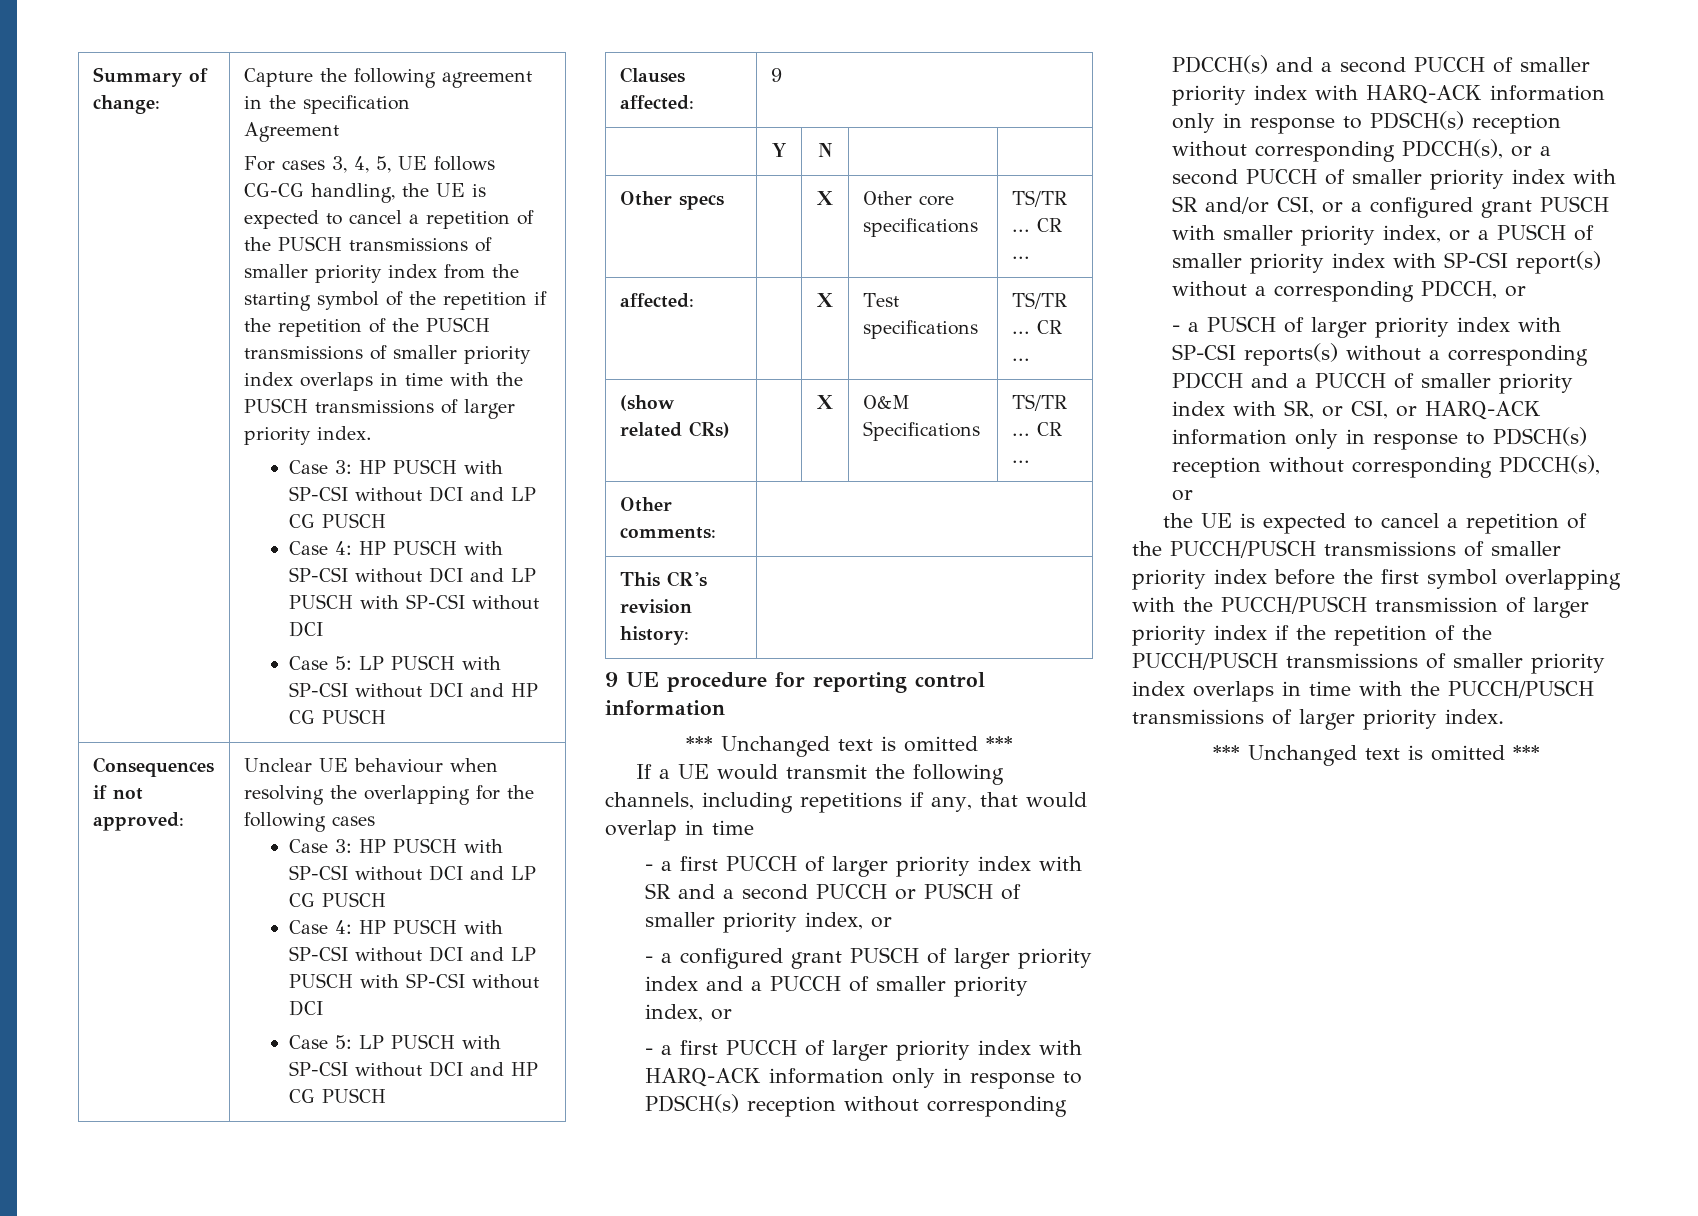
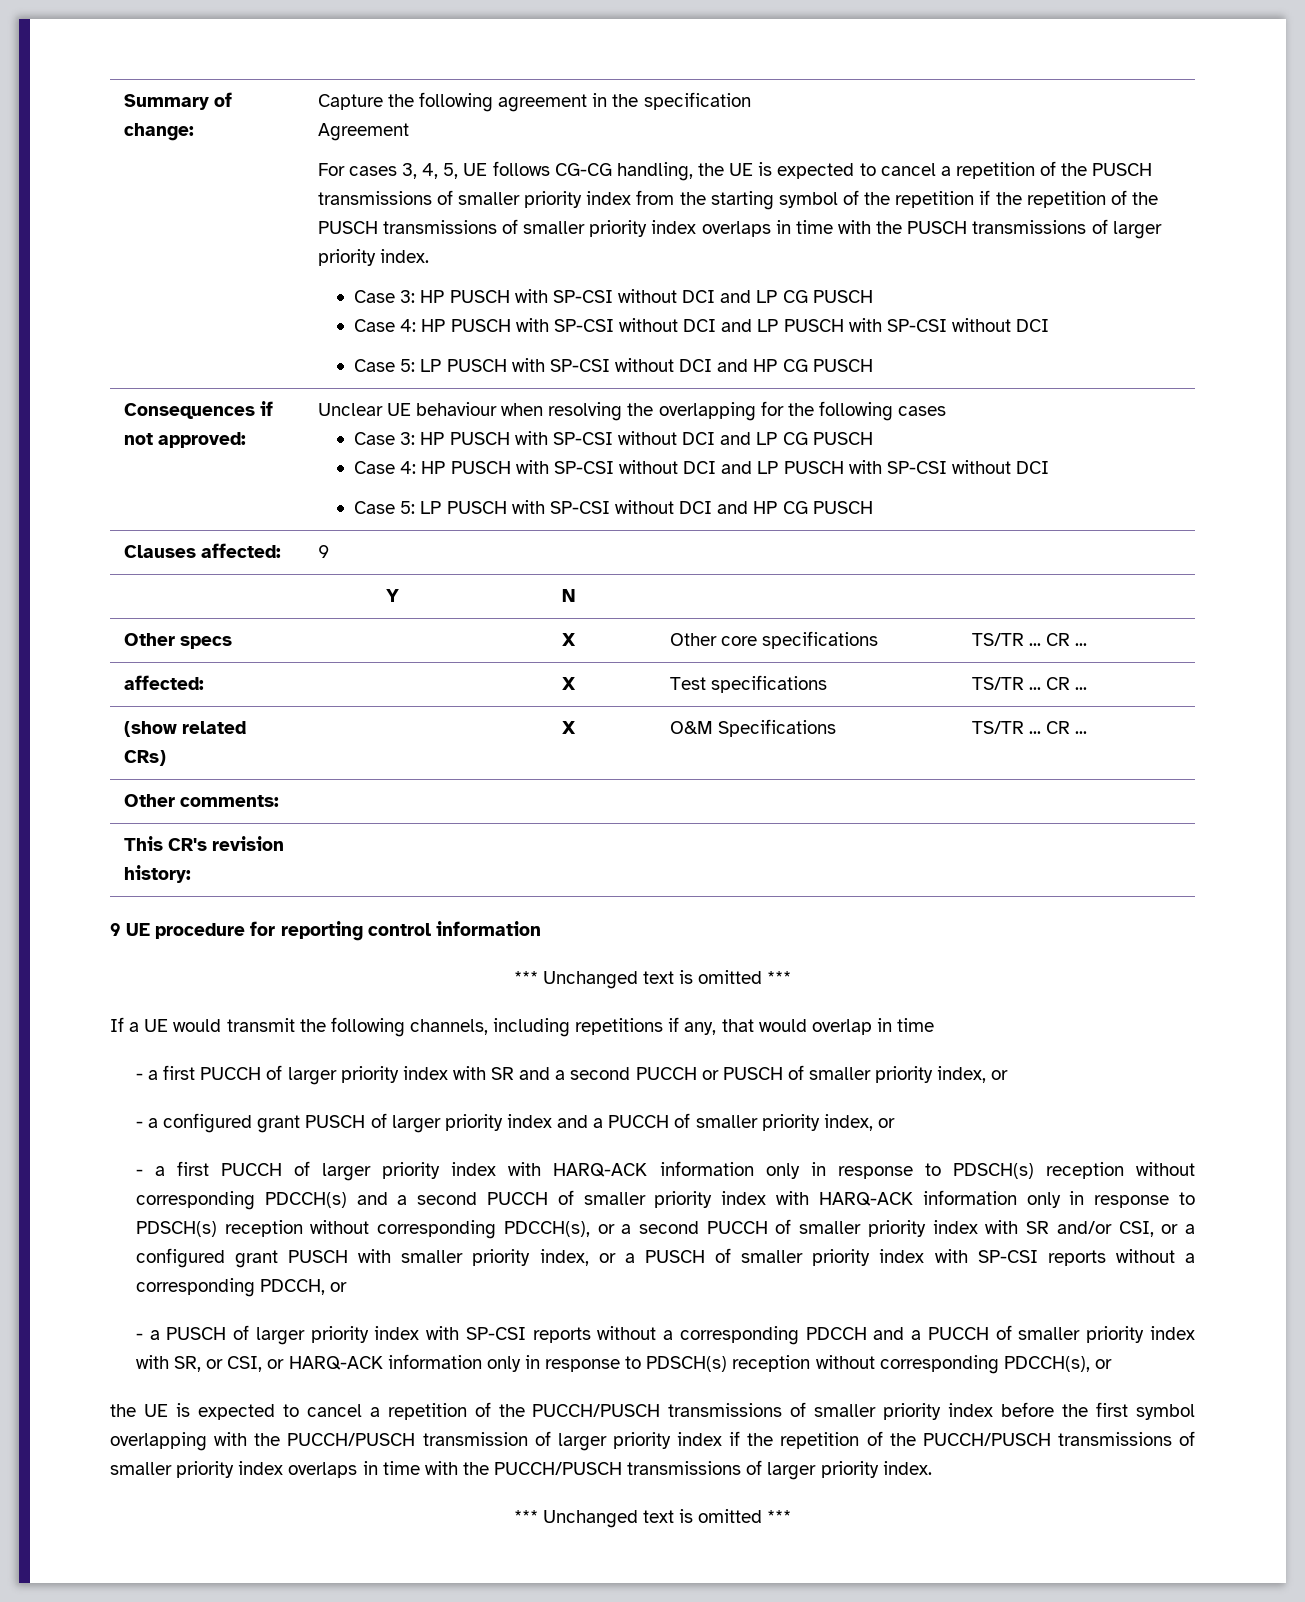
[1515,251,1601,274] report(s) -> [1047,1250,1106,1266] reports
[1243,343,1338,366] reports(s) -> [532,1327,591,1343] reports

